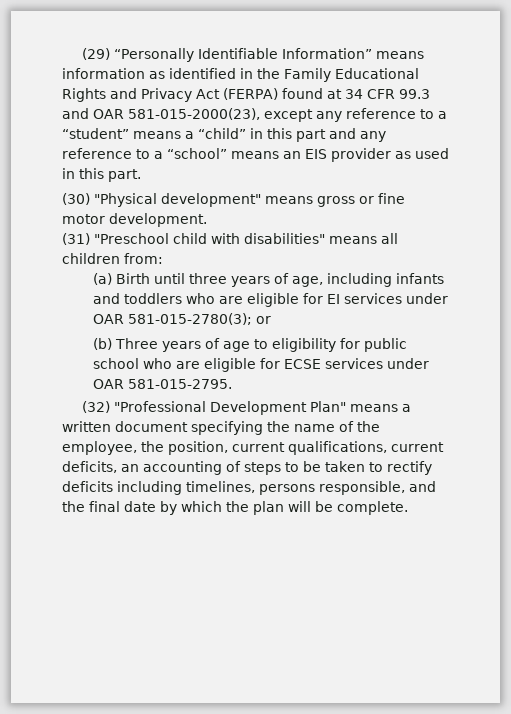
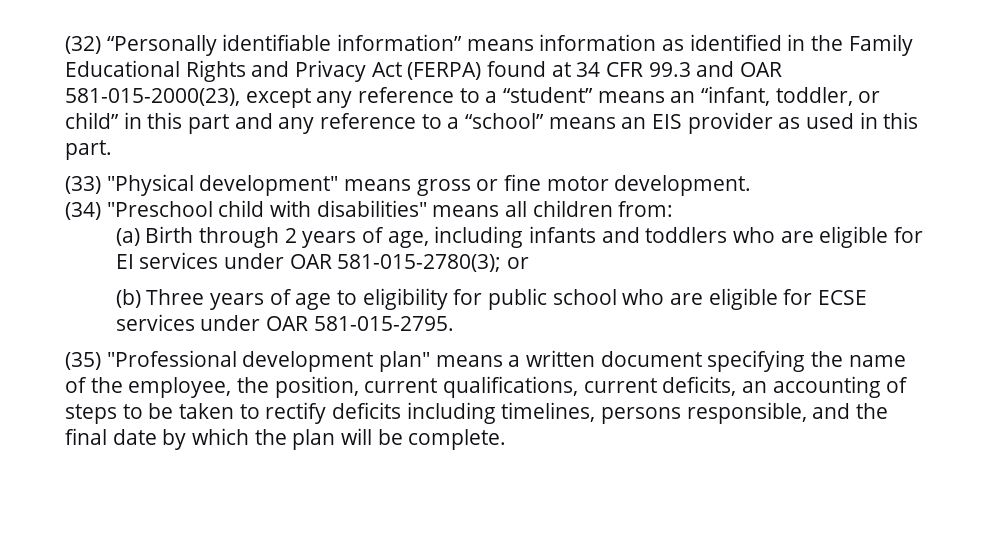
[81,48,372,62] (29) “Personally Identifiable Information” -> [65,34,463,56] (32) “Personally identifiable information”
[185,128,246,139] a “child” -> [670,86,881,106] [65,112,119,129] an “infant, toddler, or child”
[62,193,90,205] (30) -> [65,176,101,194] (33)
[62,233,90,245] (31) -> [65,202,101,220] (34)
[153,273,227,284] until three -> [198,227,297,248] through 2
[81,401,346,415] (32) "Professional Development Plan" -> [65,350,431,372] (35) "Professional development plan"

